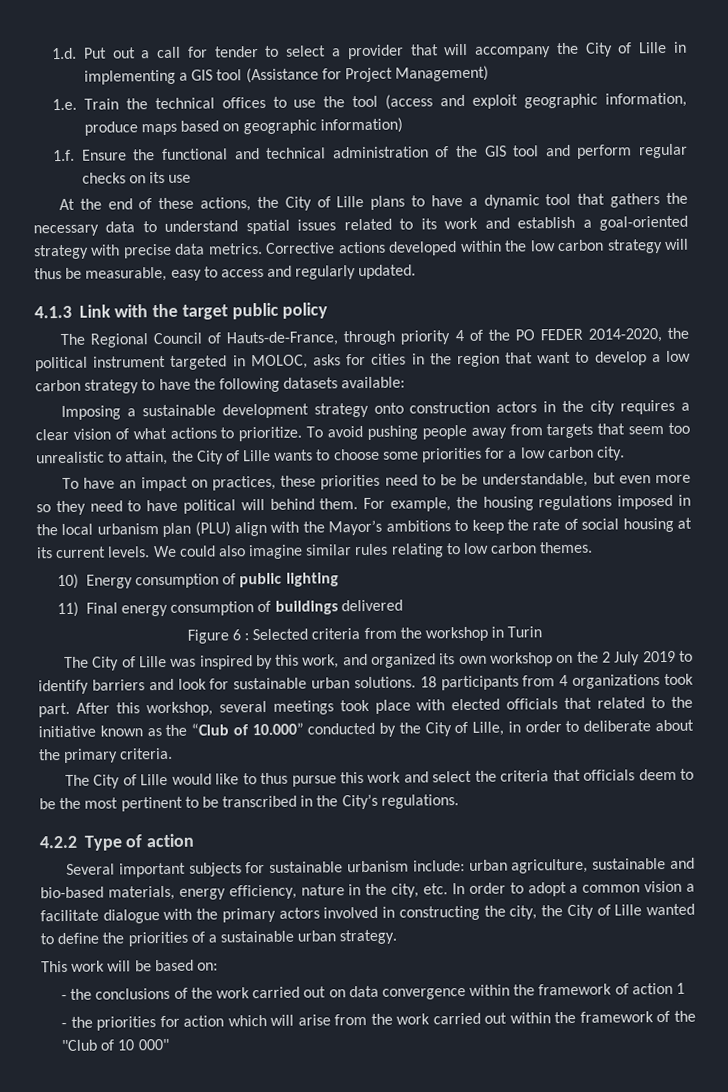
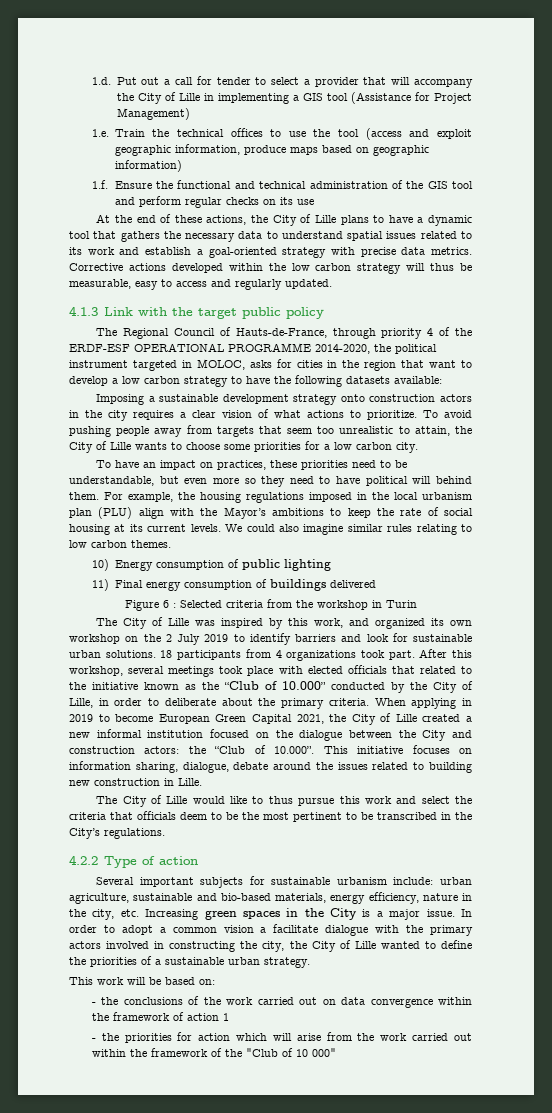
[514,328,583,341] PO FEDER -> [69,343,311,352] ERDF-ESF OPERATIONAL PROGRAMME
[461,473,479,486] be -> (408, 464) none
(174, 753) none -> [374,698,473,709] [69,713,472,725] [69,729,472,741] [69,745,473,754] [69,761,472,773] [69,778,202,786] When applying in 2019 to become European Green Capital 2021, the City of Lille created a new informal institution focused on the dialogue between the City and construction actors: the “Club of 10.000”. This initiative focuses on information sharing, dialogue, debate around the issues related to building new construction in Lille.
(448, 889) none -> [145,908,455,920] Increasing green spaces in the City is a major issue.

